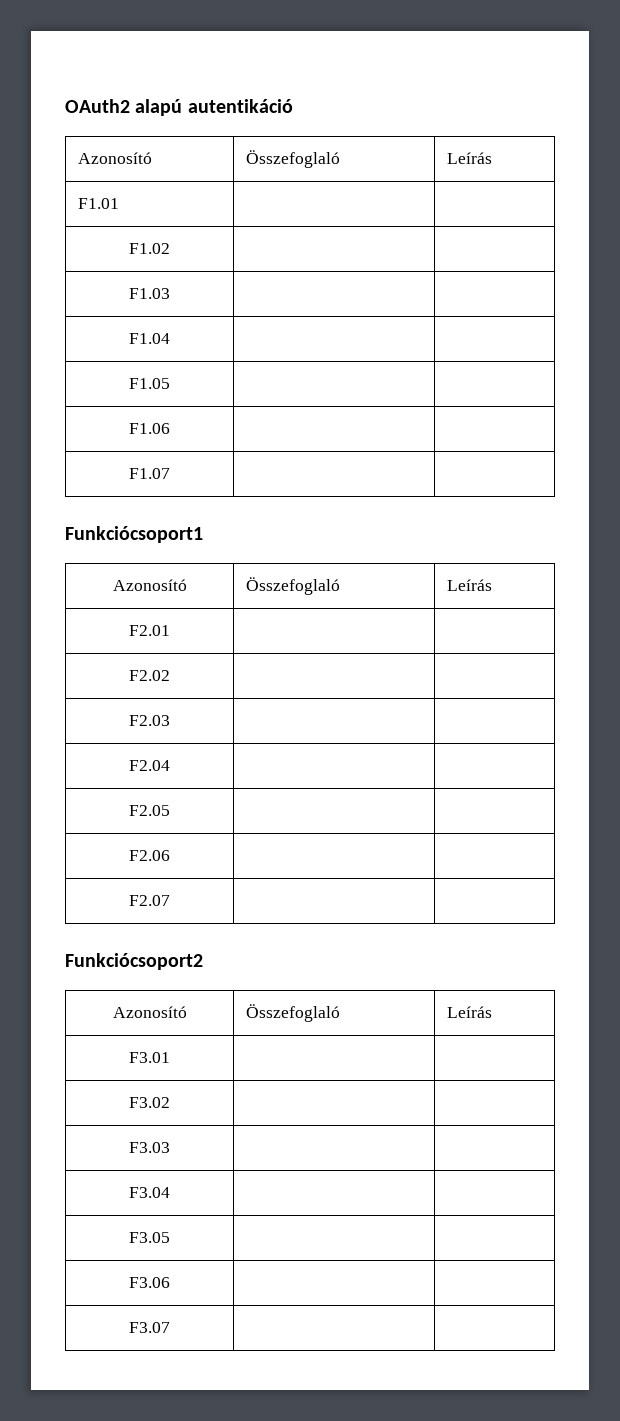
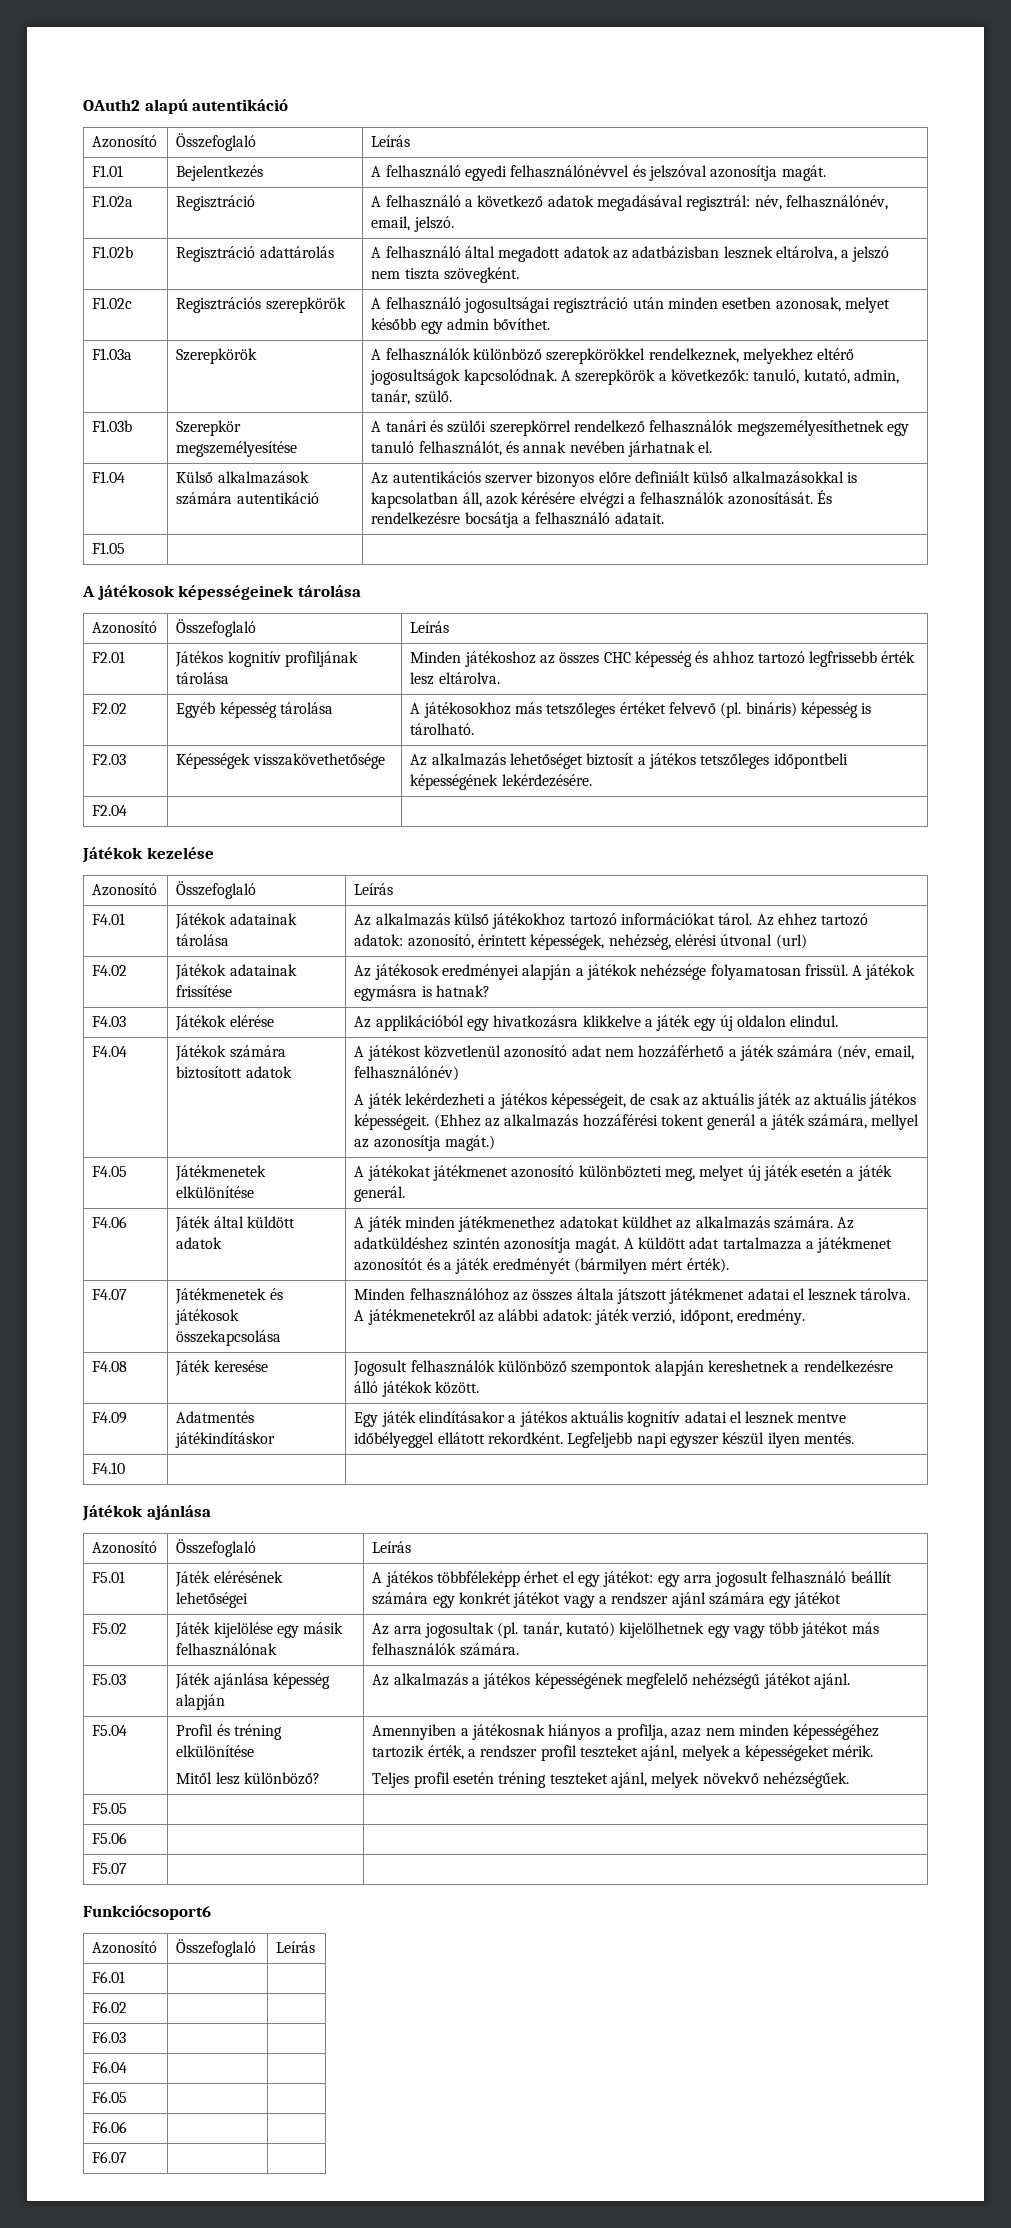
[129,243,170,254] [129,288,170,299] [129,333,170,344] [129,378,170,389] [129,423,170,434] [129,468,170,479] [65,526,203,543] [112,579,187,591] [245,577,340,595] [446,579,492,591] [129,625,170,636] [129,670,170,681] [129,715,170,726] [129,760,170,771] [129,805,170,816] [129,850,170,861] [129,895,170,906] [65,953,203,970] [112,1006,187,1018] [245,1004,340,1022] [446,1006,492,1018] [129,1052,170,1063] [129,1097,170,1108] [129,1142,170,1153] [129,1187,170,1198] [129,1232,170,1243] [129,1277,170,1288] [129,1322,170,1333] | // F1.02 | | // F1.03 | | // F1.04 | | // F1.05 | | // F1.06 | | // F1.07 | | // Funkciócsoport1 // Azonosító | Összefoglaló | Leírás // F2.01 | | // F2.02 | | // F2.03 | | // F2.04 | | // F2.05 | | // F2.06 | | // F2.07 | | // Funkciócsoport2 // Azonosító | Összefoglaló | Leírás // F3.01 | | // F3.02 | | // F3.03 | | // F3.04 | | // F3.05 | | // F3.06 | | // F3.07 -> [176,165,264,181] [371,165,826,181] [92,195,134,207] [176,195,256,211] [371,195,888,211] [371,216,454,232] [92,246,134,258] [176,246,334,262] [371,246,890,262] [371,267,519,283] [92,297,133,309] [176,297,346,313] [371,297,890,313] [371,318,551,334] [92,348,133,360] [176,348,258,364] [371,348,855,364] [370,369,899,385] [371,390,452,405] [92,420,133,432] [176,420,242,436] [176,441,298,457] [371,420,909,436] [371,441,713,457] [92,471,126,483] [176,471,309,484] [176,492,319,505] [371,471,857,487] [371,490,832,508] [371,512,664,528] [92,542,126,554] [82,585,361,600] [92,621,158,634] [176,619,257,637] [410,621,450,633] [92,651,126,663] [175,651,358,667] [176,672,230,684] [410,651,916,667] [410,672,500,685] [92,703,128,714] [176,702,333,718] [410,702,872,718] [410,723,475,735] [92,754,127,765] [176,753,385,769] [410,753,848,769] [410,774,592,790] [92,805,128,816] [82,847,214,863] [92,883,158,896] [176,881,257,899] [354,883,394,895] [92,913,126,925] [175,913,297,929] [176,934,230,946] [354,913,869,929] [354,934,807,950] [92,965,128,976] [175,964,297,980] [176,985,233,997] [354,964,916,980] [354,985,490,1001] [92,1016,127,1027] [175,1015,274,1031] [354,1015,839,1031] [92,1046,128,1057] [175,1045,286,1061] [176,1066,292,1079] [354,1045,914,1061] [354,1066,460,1081] [354,1093,917,1109] [354,1114,920,1130] [354,1135,495,1151] [92,1166,128,1177] [175,1165,267,1181] [176,1186,255,1198] [354,1165,892,1181] [354,1186,406,1202] [92,1216,128,1228] [175,1216,295,1232] [176,1237,223,1249] [354,1216,855,1232] [354,1237,893,1253] [354,1258,729,1274] [92,1289,128,1300] [175,1288,283,1304] [175,1309,240,1325] [176,1330,282,1346] [354,1288,911,1304] [354,1309,805,1325] [92,1361,128,1372] [175,1360,268,1376] [353,1360,893,1376] [354,1381,479,1397] [92,1412,128,1424] [176,1411,255,1423] [175,1432,276,1448] [354,1411,847,1427] [354,1432,854,1448] [92,1462,126,1474] [82,1505,211,1521] [92,1541,158,1554] [176,1539,257,1557] [372,1541,412,1553] [92,1571,126,1583] [175,1571,283,1587] [176,1592,249,1608] [372,1571,892,1587] [372,1592,842,1608] [92,1623,128,1634] [175,1622,344,1638] [176,1643,278,1656] [372,1622,879,1638] [372,1643,519,1656] [92,1674,127,1685] [175,1673,330,1689] [176,1694,226,1710] [372,1673,850,1689] [92,1725,128,1736] [176,1724,282,1740] [176,1745,255,1757] [176,1772,320,1785] [372,1724,880,1740] [372,1745,874,1761] [372,1772,849,1788] [92,1803,128,1814] [92,1832,128,1844] [92,1863,128,1874] [83,1905,211,1920] [92,1941,158,1954] [176,1939,257,1957] [276,1941,316,1953] [92,1971,126,1983] [92,2001,128,2013] [92,2031,127,2043] [92,2061,128,2073] [92,2091,128,2103] [92,2121,128,2133] [92,2151,128,2163] Bejelentkezés | A felhasználó egyedi felhasználónévvel és jelszóval azonosítja magát. // F1.02a | Regisztráció | A felhasználó a következő adatok megadásával regisztrál: név, felhasználónév, email, jelszó. // F1.02b | Regisztráció adattárolás | A felhasználó által megadott adatok az adatbázisban lesznek eltárolva, a jelszó nem tiszta szövegként. // F1.02c | Regisztrációs szerepkörök | A felhasználó jogosultságai regisztráció után minden esetben azonosak, melyet később egy admin bővíthet. // F1.03a | Szerepkörök | A felhasználók különböző szerepkörökkel rendelkeznek, melyekhez eltérő jogosultságok kapcsolódnak. A szerepkörök a következők: tanuló, kutató, admin, tanár, szülő. // F1.03b | Szerepkör megszemélyesítése | A tanári és szülői szerepkörrel rendelkező felhasználók megszemélyesíthetnek egy tanuló felhasználót, és annak nevében járhatnak el. // F1.04 | Külső alkalmazások számára autentikáció | Az autentikációs szerver bizonyos előre definiált külső alkalmazásokkal is kapcsolatban áll, azok kérésére elvégzi a felhasználók azonosítását. És rendelkezésre bocsátja a felhasználó adatait. // F1.05 | | // A játékosok képességeinek tárolása // Azonosító | Összefoglaló | Leírás // F2.01 | Játékos kognitív profiljának tárolása | Minden játékoshoz az összes CHC képesség és ahhoz tartozó legfrissebb érték lesz eltárolva. // F2.02 | Egyéb képesség tárolása | A játékosokhoz más tetszőleges értéket felvevő (pl. bináris) képesség is tárolható. // F2.03 | Képességek visszakövethetősége | Az alkalmazás lehetőséget biztosít a játékos tetszőleges időpontbeli képességének lekérdezésére. // F2.04 | | // Játékok kezelése // Azonosító | Összefoglaló | Leírás // F4.01 | Játékok adatainak tárolása | Az alkalmazás külső játékokhoz tartozó információkat tárol. Az ehhez tartozó adatok: azonosító, érintett képességek, nehézség, elérési útvonal (url) // F4.02 | Játékok adatainak frissítése | Az játékosok eredményei alapján a játékok nehézsége folyamatosan frissül. A játékok egymásra is hatnak? // F4.03 | Játékok elérése | Az applikációból egy hivatkozásra klikkelve a játék egy új oldalon elindul. // F4.04 | Játékok számára biztosított adatok | A játékost közvetlenül azonosító adat nem hozzáférhető a játék számára (név, email, felhasználónév) // A játék lekérdezheti a játékos képességeit, de csak az aktuális játék az aktuális játékos képességeit. (Ehhez az alkalmazás hozzáférési tokent generál a játék számára, mellyel az azonosítja magát.) // F4.05 | Játékmenetek elkülönítése | A játékokat játékmenet azonosító különbözteti meg, melyet új játék esetén a játék generál. // F4.06 | Játék által küldött adatok | A játék minden játékmenethez adatokat küldhet az alkalmazás számára. Az adatküldéshez szintén azonosítja magát. A küldött adat tartalmazza a játékmenet azonosítót és a játék eredményét (bármilyen mért érték). // F4.07 | Játékmenetek és játékosok összekapcsolása | Minden felhasználóhoz az összes általa játszott játékmenet adatai el lesznek tárolva. A játékmenetekről az alábbi adatok: játék verzió, időpont, eredmény. // F4.08 | Játék keresése | Jogosult felhasználók különböző szempontok alapján kereshetnek a rendelkezésre álló játékok között. // F4.09 | Adatmentés játékindításkor | Egy játék elindításakor a játékos aktuális kognitív adatai el lesznek mentve időbélyeggel ellátott rekordként. Legfeljebb napi egyszer készül ilyen mentés. // F4.10 | | // Játékok ajánlása // Azonosító | Összefoglaló | Leírás // F5.01 | Játék elérésének lehetőségei | A játékos többféleképp érhet el egy játékot: egy arra jogosult felhasználó beállít számára egy konkrét játékot vagy a rendszer ajánl számára egy játékot // F5.02 | Játék kijelölése egy másik felhasználónak | Az arra jogosultak (pl. tanár, kutató) kijelölhetnek egy vagy több játékot más felhasználók számára. // F5.03 | Játék ajánlása képesség alapján | Az alkalmazás a játékos képességének megfelelő nehézségű játékot ajánl. // F5.04 | Profil és tréning elkülönítése // Mitől lesz különböző? | Amennyiben a játékosnak hiányos a profilja, azaz nem minden képességéhez tartozik érték, a rendszer profil teszteket ajánl, melyek a képességeket mérik. // Teljes profil esetén tréning teszteket ajánl, melyek növekvő nehézségűek. // F5.05 | | // F5.06 | | // F5.07 | | // Funkciócsoport6 // Azonosító | Összefoglaló | Leírás // F6.01 | | // F6.02 | | // F6.03 | | // F6.04 | | // F6.05 | | // F6.06 | | // F6.07

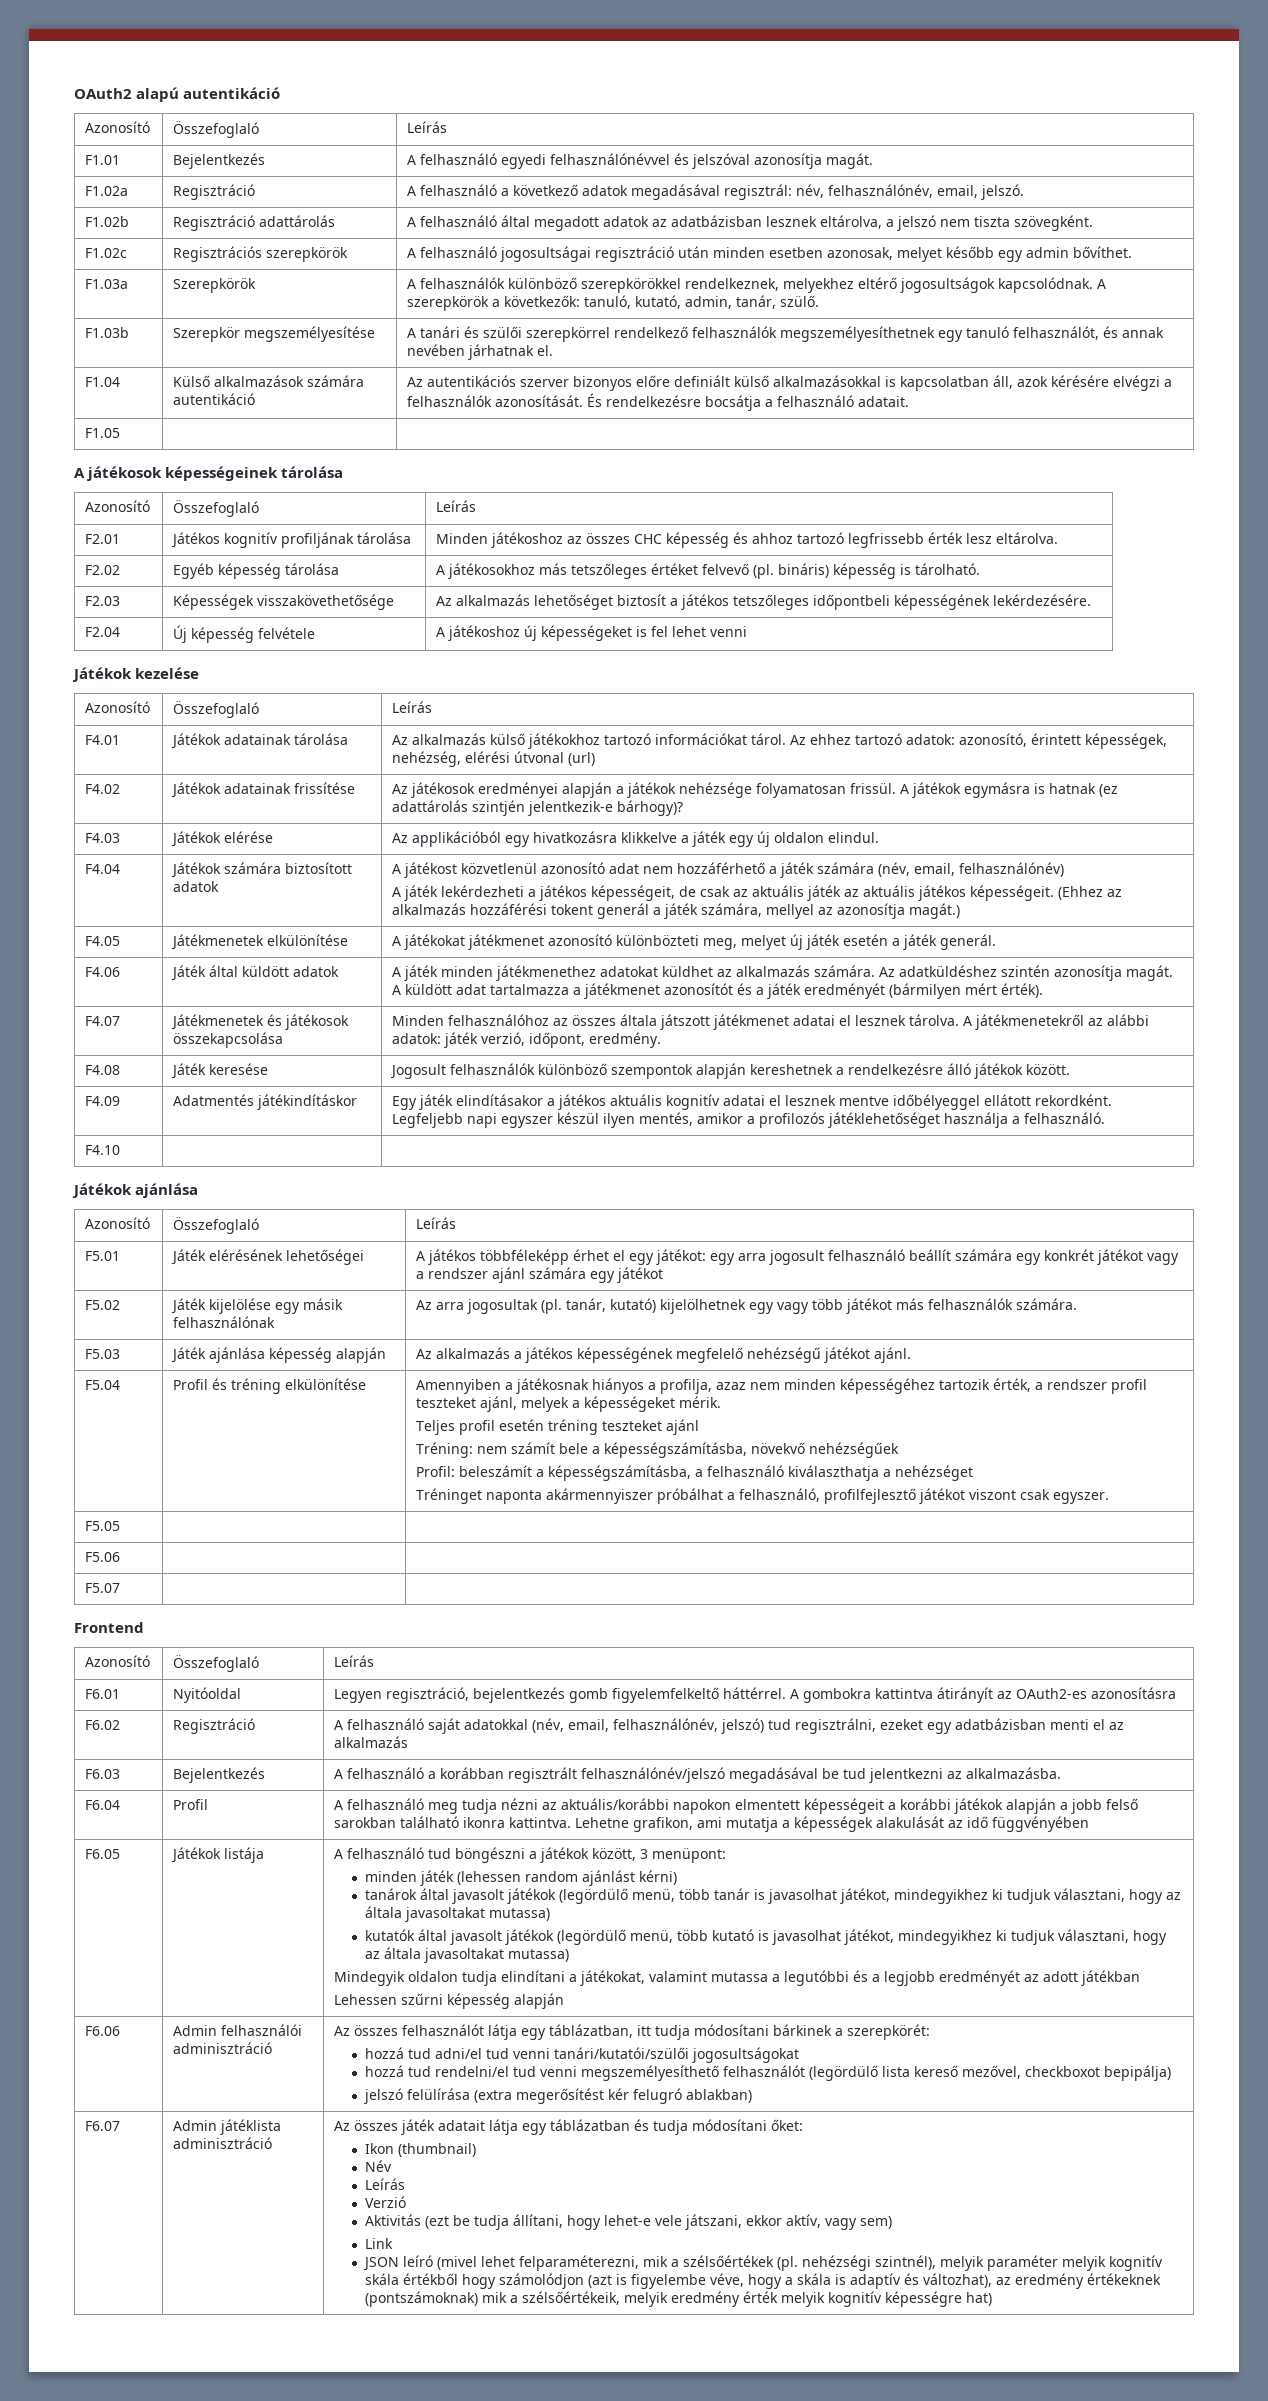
(128, 810) | -> [173,625,316,643] [436,625,748,641] Új képesség felvétele | A játékoshoz új képességeket is fel lehet venni
[435,985,490,997] hatnak? -> [1049,783,1119,797] [392,800,684,816] hatnak (ez adattárolás szintjén jelentkezik-e bárhogy)?
[803,1432,854,1444] mentés. -> [639,1112,1106,1128] mentés, amikor a profilozós játéklehetőséget használja a felhasználó.
[176,1772,320,1785] // Mitől lesz különböző? -> (367, 1384) none
[610,1772,849,1788] ajánl, melyek növekvő nehézségűek. -> [666,1419,700,1435] [416,1442,900,1458] [416,1465,974,1481] [416,1488,1110,1504] ajánl // Tréning: nem számít bele a képességszámításba, növekvő nehézségűek // Profil: beleszámít a képességszámításba, a felhasználó kiválaszthatja a nehézséget // Tréninget naponta akármennyiszer próbálhat a felhasználó, profilfejlesztő játékot viszont csak egyszer.
[83,1905,211,1920] Funkciócsoport6 -> [74,1622,144,1633] Frontend
[92,2001,128,2013] [92,2031,127,2043] [92,2061,128,2073] [92,2091,128,2103] [92,2121,128,2133] [92,2151,128,2163] | // F6.02 | | // F6.03 | | // F6.04 | | // F6.05 | | // F6.06 | | // F6.07 | | -> [173,1687,242,1703] [334,1687,1177,1703] [85,1720,121,1730] [173,1718,256,1734] [334,1718,1125,1734] [334,1736,409,1748] [85,1769,121,1779] [173,1767,266,1783] [334,1767,1062,1783] [85,1800,121,1810] [173,1799,209,1810] [334,1798,1139,1814] [334,1816,1090,1832] [85,1849,121,1859] [171,1847,265,1863] [334,1847,727,1863] [364,1870,677,1886] [364,1888,1181,1904] [364,1906,550,1922] [364,1929,1167,1945] [364,1947,569,1963] [334,1970,1141,1986] [334,1993,565,2009] [85,2026,121,2036] [173,2024,303,2036] [173,2042,273,2054] [334,2024,931,2040] [364,2047,799,2063] [364,2065,1171,2081] [363,2088,752,2104] [85,2121,121,2131] [173,2119,282,2135] [173,2137,273,2149] [334,2119,804,2135] [364,2143,476,2157] [364,2160,392,2172] [364,2178,405,2190] [364,2196,406,2208] [364,2214,892,2230] [364,2238,393,2249] [362,2255,1163,2271] [364,2273,1161,2289] [364,2291,992,2307] Nyitóoldal | Legyen regisztráció, bejelentkezés gomb figyelemfelkeltő háttérrel. A gombokra kattintva átirányít az OAuth2-es azonosításra // F6.02 | Regisztráció | A felhasználó saját adatokkal (név, email, felhasználónév, jelszó) tud regisztrálni, ezeket egy adatbázisban menti el az alkalmazás // F6.03 | Bejelentkezés | A felhasználó a korábban regisztrált felhasználónév/jelszó megadásával be tud jelentkezni az alkalmazásba. // F6.04 | Profil | A felhasználó meg tudja nézni az aktuális/korábbi napokon elmentett képességeit a korábbi játékok alapján a jobb felső sarokban található ikonra kattintva. Lehetne grafikon, ami mutatja a képességek alakulását az idő függvényében // F6.05 | Játékok listája | A felhasználó tud böngészni a játékok között, 3 menüpont: // minden játék (lehessen random ajánlást kérni) // tanárok által javasolt játékok (legördülő menü, több tanár is javasolhat játékot, mindegyikhez ki tudjuk választani, hogy az általa javasoltakat mutassa) // kutatók által javasolt játékok (legördülő menü, több kutató is javasolhat játékot, mindegyikhez ki tudjuk választani, hogy az általa javasoltakat mutassa) // Mindegyik oldalon tudja elindítani a játékokat, valamint mutassa a legutóbbi és a legjobb eredményét az adott játékban // Lehessen szűrni képesség alapján // F6.06 | Admin felhasználói adminisztráció | Az összes felhasználót látja egy táblázatban, itt tudja módosítani bárkinek a szerepkörét: // hozzá tud adni/el tud venni tanári/kutatói/szülői jogosultságokat // hozzá tud rendelni/el tud venni megszemélyesíthető felhasználót (legördülő lista kereső mezővel, checkboxot bepipálja) // jelszó felülírása (extra megerősítést kér felugró ablakban) // F6.07 | Admin játéklista adminisztráció | Az összes játék adatait látja egy táblázatban és tudja módosítani őket: // Ikon (thumbnail) // Név // Leírás // Verzió // Aktivitás (ezt be tudja állítani, hogy lehet-e vele játszani, ekkor aktív, vagy sem) // Link // JSON leíró (mivel lehet felparaméterezni, mik a szélsőértékek (pl. nehézségi szintnél), melyik paraméter melyik kognitív skála értékből hogy számolódjon (azt is figyelembe véve, hogy a skála is adaptív és változhat), az eredmény értékeknek (pontszámoknak) mik a szélsőértékeik, melyik eredmény érték melyik kognitív képességre hat)

